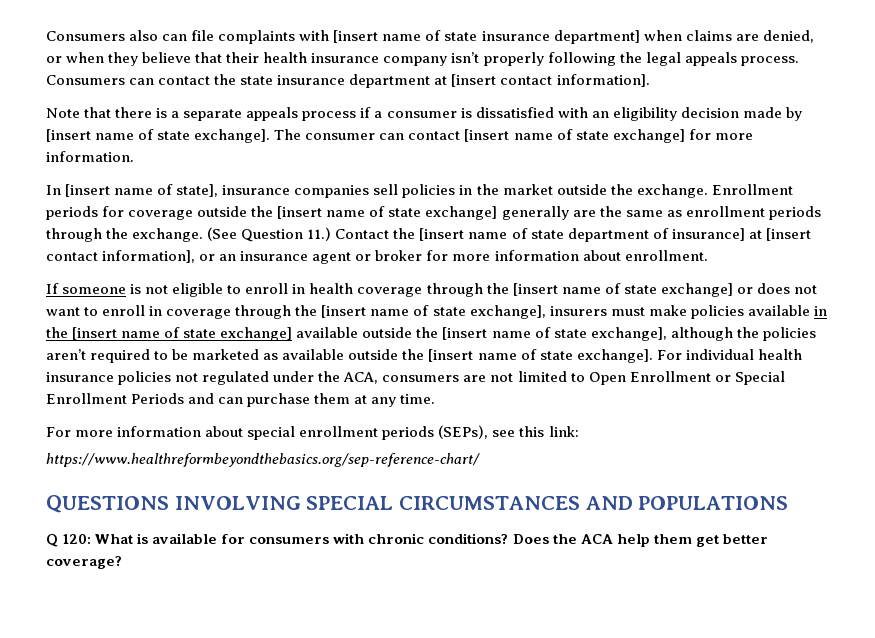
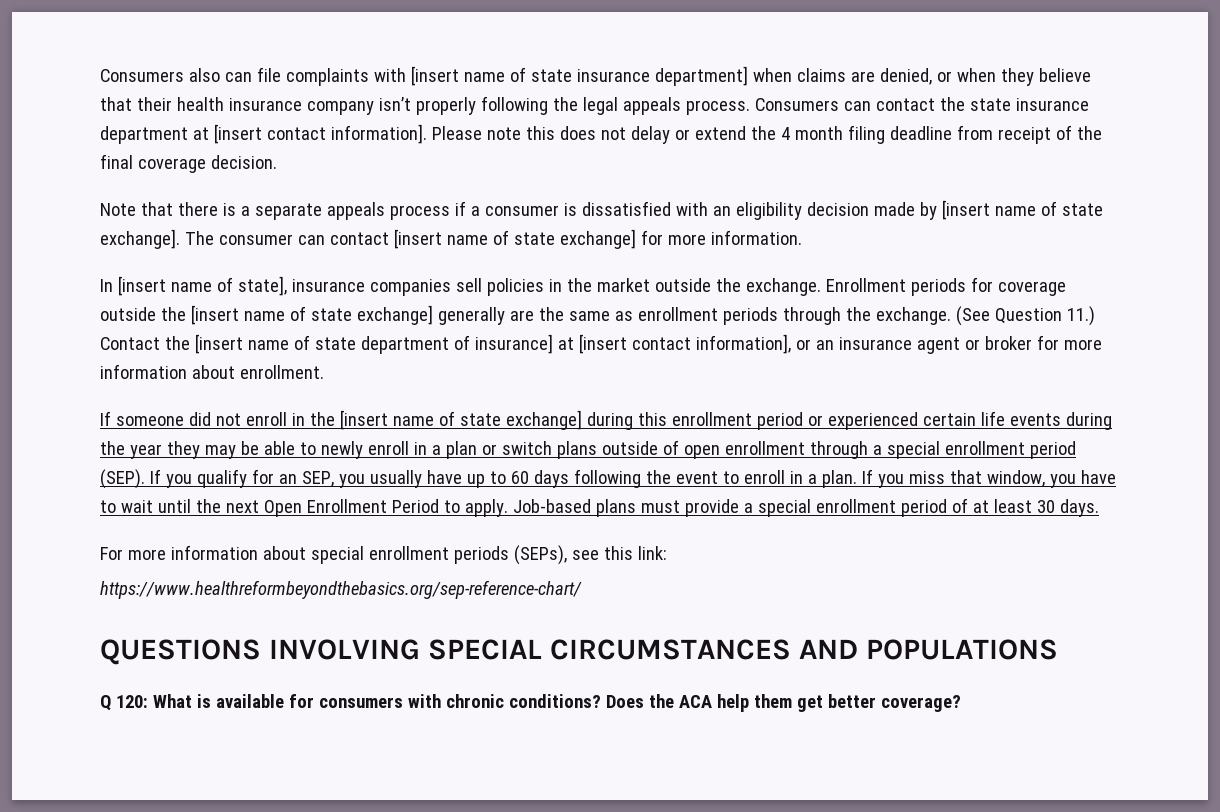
(650, 80) none -> [431,125,1102,144] [100,154,277,173] Please note this does not delay or extend the 4 month filing deadline from receipt of the final coverage decision.
[130,283,817,297] [46,305,810,319] is not eligible to enroll in health coverage through the [insert name of state exchange] or does not want to enroll in coverage through the [insert name of state exchange], insurers must make policies available -> [188,412,287,426] did not enroll
[296,327,816,341] [46,349,802,363] [46,371,785,385] [46,393,436,407] available outside the [insert name of state exchange], although the policies aren’t required to be marketed as available outside the [insert name of state exchange]. For individual health insurance policies not regulated under the ACA, consumers are not limited to Open Enrollment or Special Enrollment Periods and can purchase them at any time. -> [586,411,1112,430] [100,440,1076,459] [100,469,1116,489] [100,498,1099,517] during this enrollment period or experienced certain life events during the year they may be able to newly enroll in a plan or switch plans outside of open enrollment through a special enrollment period (SEP). If you qualify for an SEP, you usually have up to 60 days following the event to enroll in a plan. If you miss that window, you have to wait until the next Open Enrollment Period to apply. Job-based plans must provide a special enrollment period of at least 30 days.

